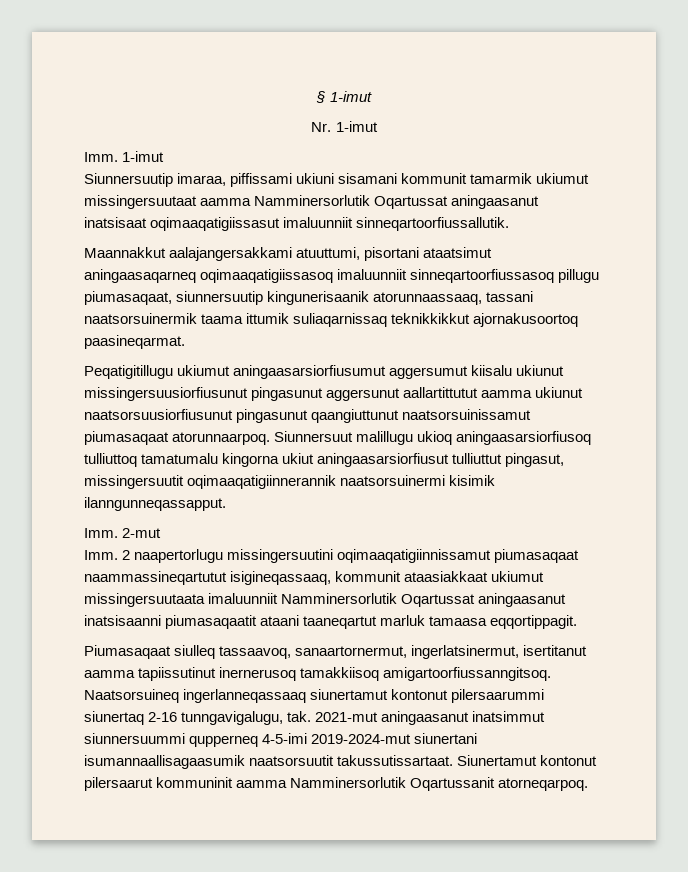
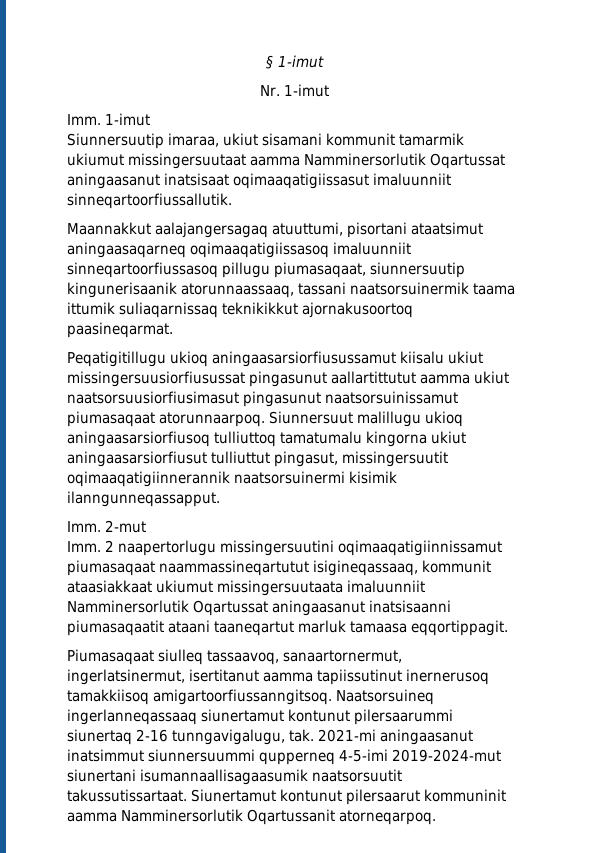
[230,173,335,187] piffissami ukiuni -> [223,133,259,146] ukiut
[169,247,293,261] aalajangersakkami -> [155,222,269,238] aalajangersagaq
[391,313,471,324] teknikkikkut -> [222,302,299,315] teknikikkut
[177,365,565,379] [84,387,584,401] [84,409,400,423] ukiumut aningaasarsiorfiusumut aggersumut kiisalu ukiunut missingersuusiorfiusunut pingasunut aggersunut aallartittutut aamma ukiunut naatsorsuusiorfiusunut pingasunut qaangiuttunut -> [170,351,484,367] [67,371,510,387] [67,391,322,407] ukioq aningaasarsiorfiusussamut kiisalu ukiut missingersuusiorfiusussat pingasunut aallartittutut aamma ukiut naatsorsuusiorfiusimasut pingasunut
[391,689,449,700] kontonut -> [288,709,351,722] kontunut
[315,712,379,722] 2021-mut -> [318,729,377,742] 2021-mi
[540,755,598,766] kontonut -> [280,789,343,802] kontunut

